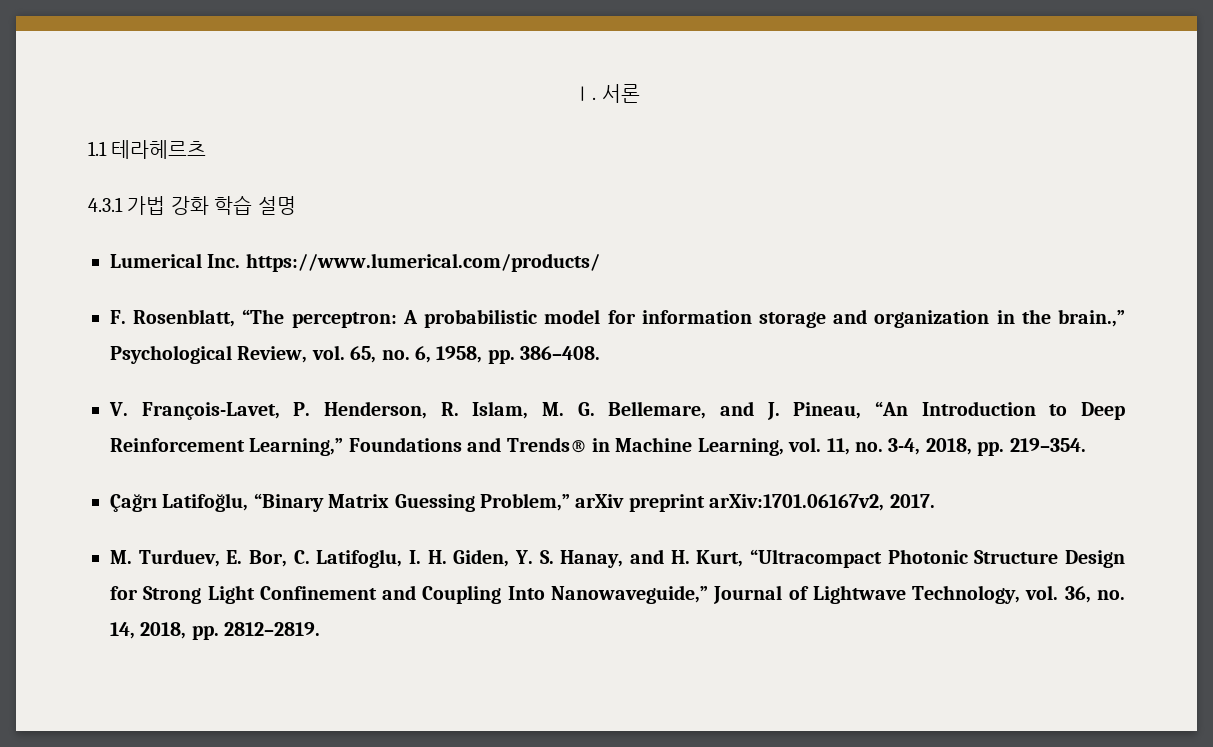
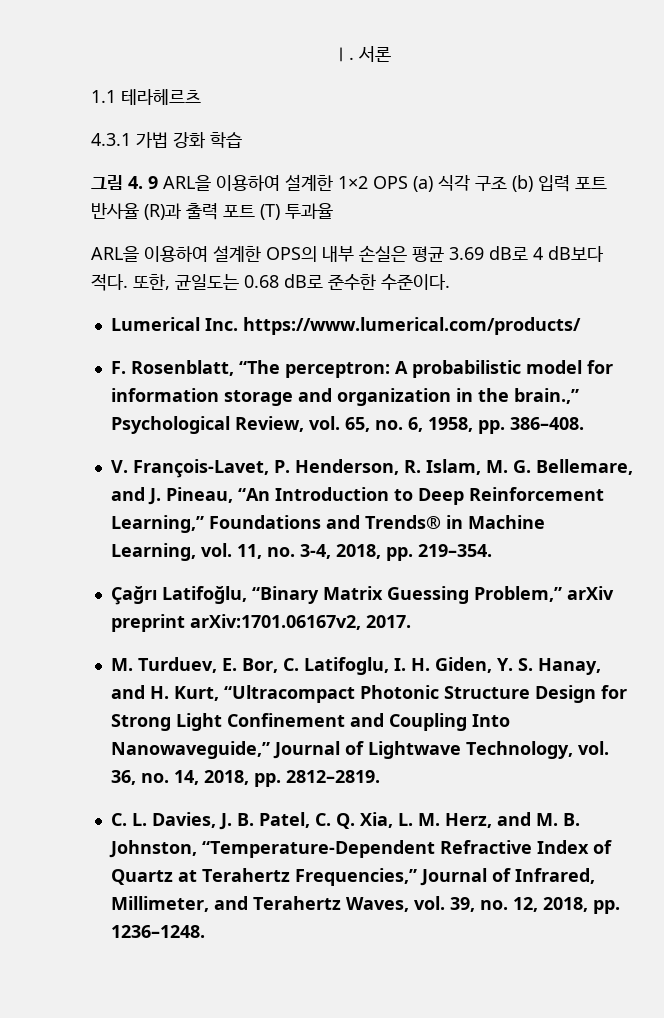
[257,196,296,215] 설명 -> [91,174,607,192] [91,203,333,220] [91,245,604,262] [91,274,450,291] // 그림 4. 9 ARL을 이용하여 설계한 1×2 OPS (a) 식각 구조 (b) 입력 포트 반사율 (R)과 출력 포트 (T) 투과율 // ARL을 이용하여 설계한 OPS의 내부 손실은 평균 3.69 dB로 4 dB보다 적다. 또한, 균일도는 0.68 dB로 준수한 수준이다.
(321, 629) none -> [110,812,580,830] [108,840,612,858] [110,868,595,886] [110,896,620,914] [110,925,205,938] // C. L. Davies, J. B. Patel, C. Q. Xia, L. M. Herz, and M. B. Johnston, “Temperature-Dependent Refractive Index of Quartz at Terahertz Frequencies,” Journal of Infrared, Millimeter, and Terahertz Waves, vol. 39, no. 12, 2018, pp. 1236–1248.

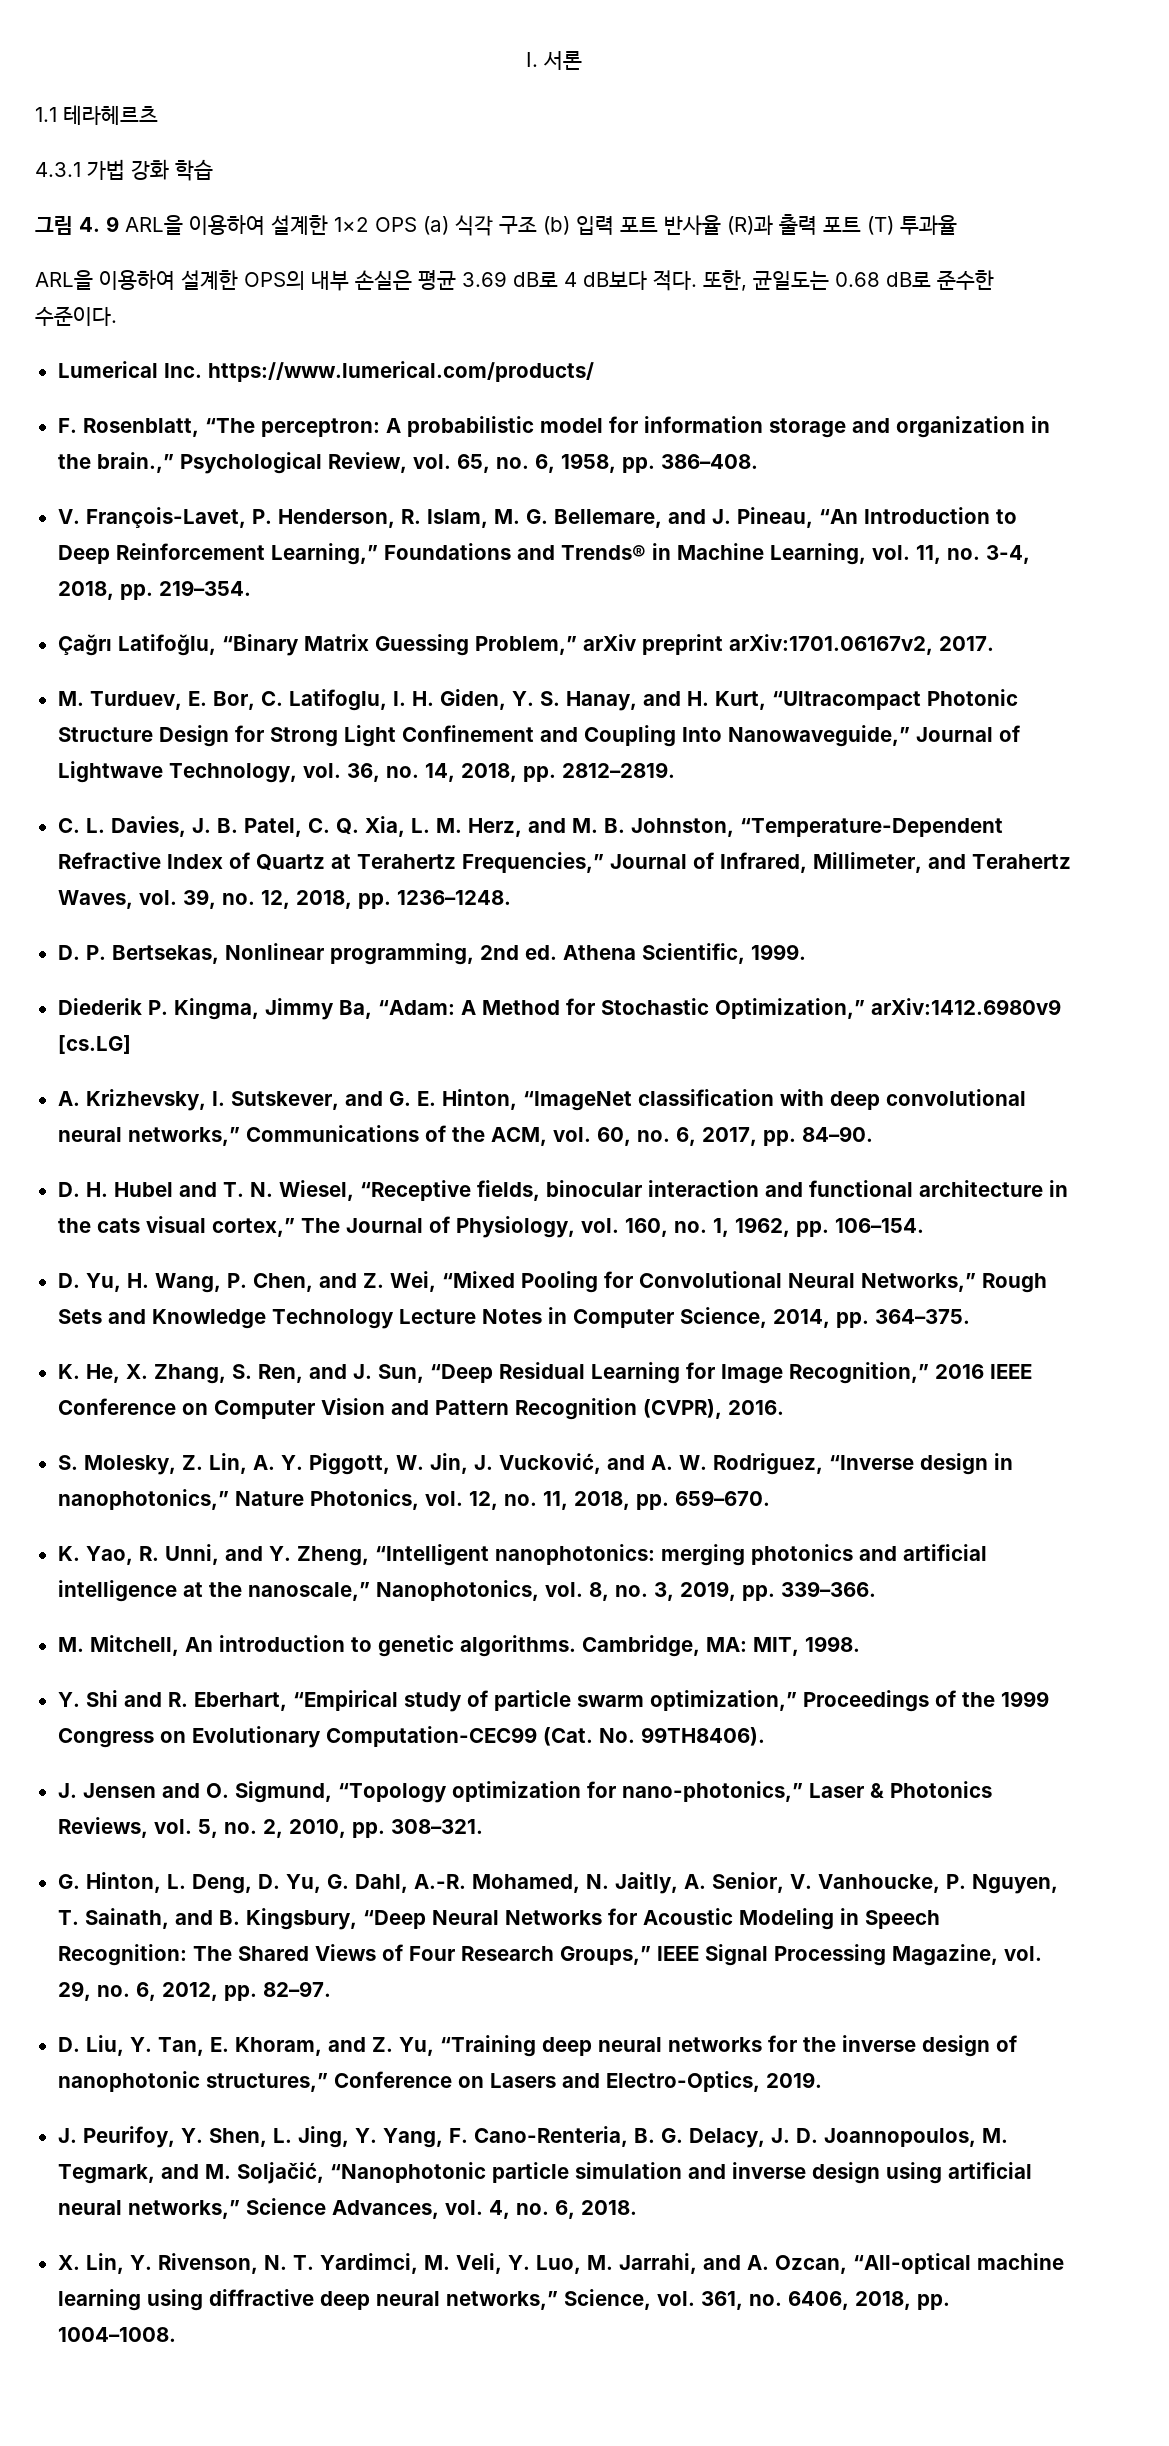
(205, 931) none -> [57,943,806,965] [57,998,1061,1020] [57,1035,131,1054] [57,1089,1026,1111] [57,1125,873,1146] [57,1180,1068,1201] [57,1216,924,1238] [57,1271,1047,1293] [57,1307,970,1329] [57,1362,1032,1384] [57,1398,784,1420] [57,1453,1013,1475] [57,1489,770,1510] [57,1544,987,1566] [57,1580,876,1602] [57,1635,860,1657] [57,1690,1049,1712] [57,1726,765,1748] [57,1781,992,1803] [57,1817,483,1838] [57,1872,1058,1894] [57,1908,940,1930] [57,1944,1042,1966] [57,1981,331,2001] [57,2035,1017,2057] [57,2071,822,2092] [57,2126,1008,2148] [57,2162,1032,2184] [57,2198,637,2219] [57,2253,1064,2274] [57,2289,950,2311] [57,2327,176,2342] // D. P. Bertsekas, Nonlinear programming, 2nd ed. Athena Scientific, 1999. // Diederik P. Kingma, Jimmy Ba, “Adam: A Method for Stochastic Optimization,” arXiv:1412.6980v9 [cs.LG] // A. Krizhevsky, I. Sutskever, and G. E. Hinton, “ImageNet classification with deep convolutional neural networks,” Communications of the ACM, vol. 60, no. 6, 2017, pp. 84–90. // D. H. Hubel and T. N. Wiesel, “Receptive fields, binocular interaction and functional architecture in the cats visual cortex,” The Journal of Physiology, vol. 160, no. 1, 1962, pp. 106–154. // D. Yu, H. Wang, P. Chen, and Z. Wei, “Mixed Pooling for Convolutional Neural Networks,” Rough Sets and Knowledge Technology Lecture Notes in Computer Science, 2014, pp. 364–375. // K. He, X. Zhang, S. Ren, and J. Sun, “Deep Residual Learning for Image Recognition,” 2016 IEEE Conference on Computer Vision and Pattern Recognition (CVPR), 2016. // S. Molesky, Z. Lin, A. Y. Piggott, W. Jin, J. Vucković, and A. W. Rodriguez, “Inverse design in nanophotonics,” Nature Photonics, vol. 12, no. 11, 2018, pp. 659–670. // K. Yao, R. Unni, and Y. Zheng, “Intelligent nanophotonics: merging photonics and artificial intelligence at the nanoscale,” Nanophotonics, vol. 8, no. 3, 2019, pp. 339–366. // M. Mitchell, An introduction to genetic algorithms. Cambridge, MA: MIT, 1998. // Y. Shi and R. Eberhart, “Empirical study of particle swarm optimization,” Proceedings of the 1999 Congress on Evolutionary Computation-CEC99 (Cat. No. 99TH8406). // J. Jensen and O. Sigmund, “Topology optimization for nano-photonics,” Laser & Photonics Reviews, vol. 5, no. 2, 2010, pp. 308–321. // G. Hinton, L. Deng, D. Yu, G. Dahl, A.-R. Mohamed, N. Jaitly, A. Senior, V. Vanhoucke, P. Nguyen, T. Sainath, and B. Kingsbury, “Deep Neural Networks for Acoustic Modeling in Speech Recognition: The Shared Views of Four Research Groups,” IEEE Signal Processing Magazine, vol. 29, no. 6, 2012, pp. 82–97. // D. Liu, Y. Tan, E. Khoram, and Z. Yu, “Training deep neural networks for the inverse design of nanophotonic structures,” Conference on Lasers and Electro-Optics, 2019. // J. Peurifoy, Y. Shen, L. Jing, Y. Yang, F. Cano-Renteria, B. G. Delacy, J. D. Joannopoulos, M. Tegmark, and M. Soljačić, “Nanophotonic particle simulation and inverse design using artificial neural networks,” Science Advances, vol. 4, no. 6, 2018. // X. Lin, Y. Rivenson, N. T. Yardimci, M. Veli, Y. Luo, M. Jarrahi, and A. Ozcan, “All-optical machine learning using diffractive deep neural networks,” Science, vol. 361, no. 6406, 2018, pp. 1004–1008.

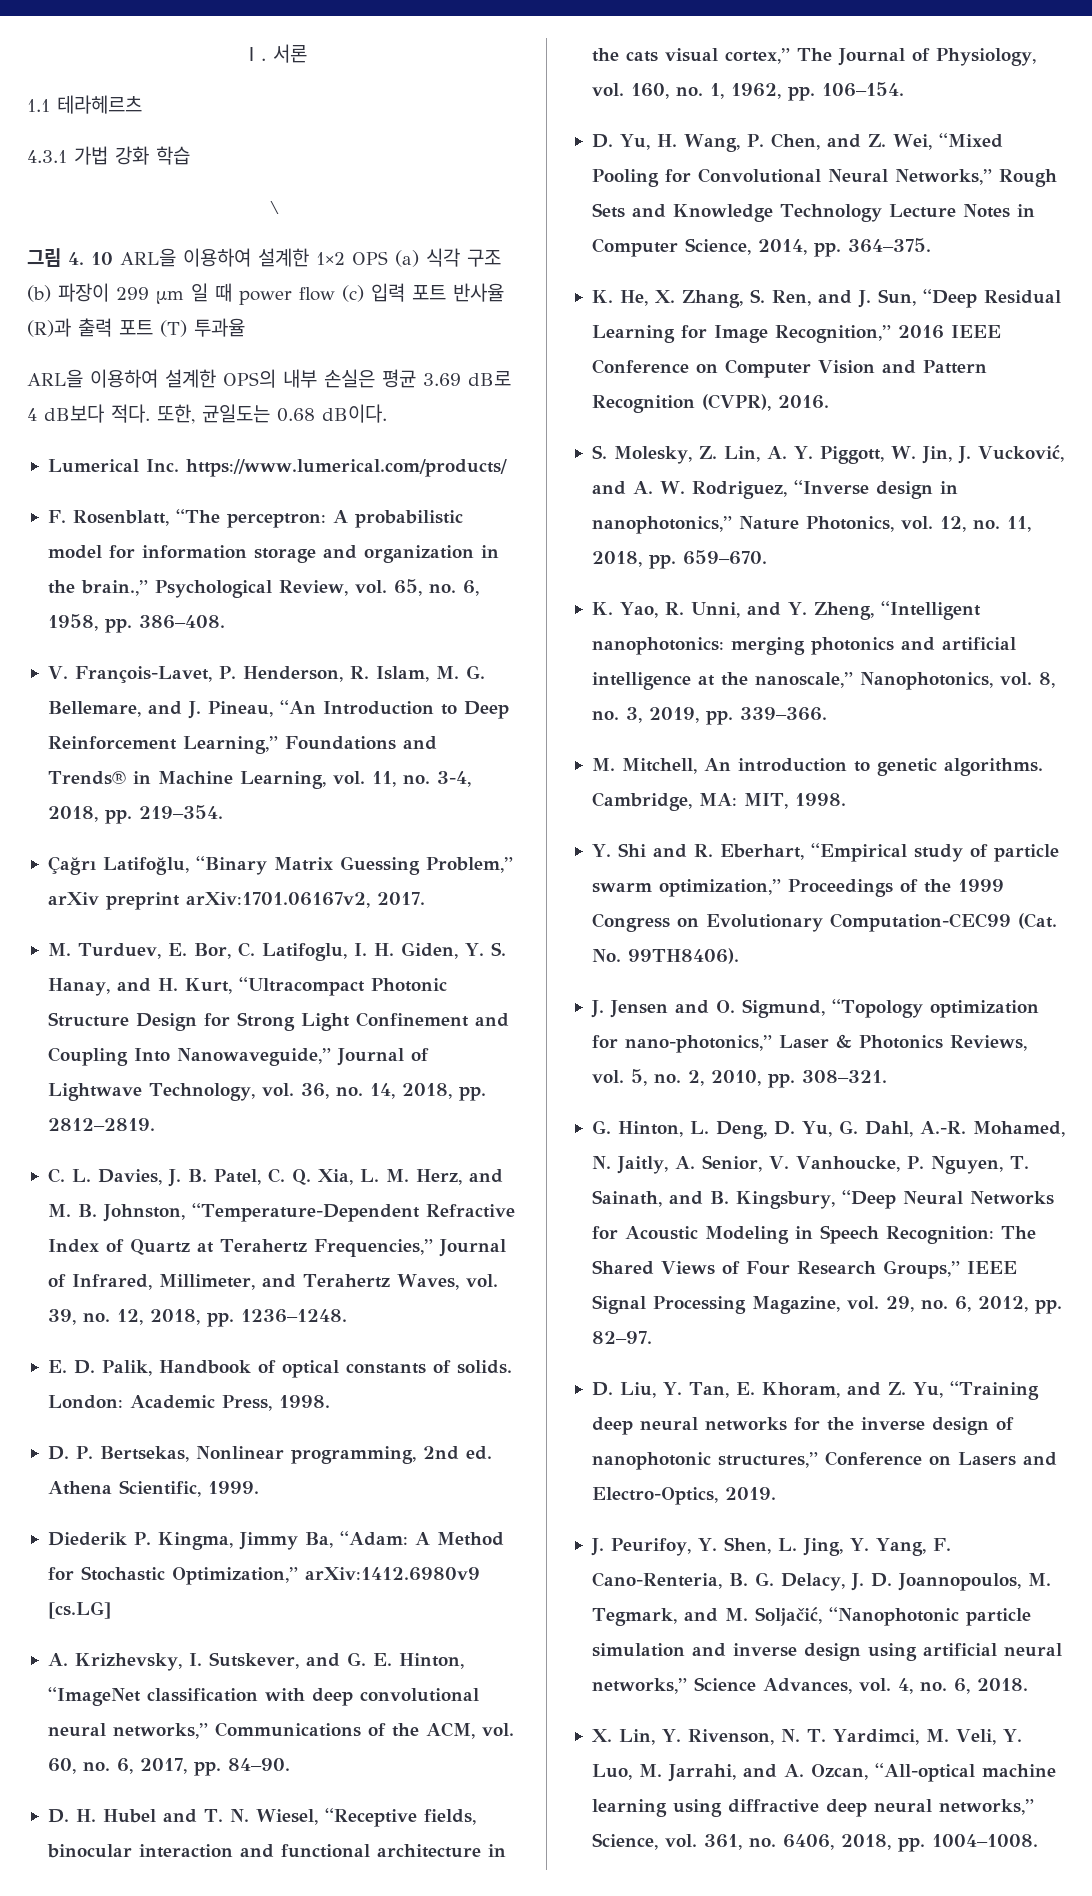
(213, 170) none -> [268,201,280,214] // \
[106,216,119,232] 9 -> [91,252,113,265] 10
(570, 225) none -> [58,283,364,305] 파장이 299 μm 일 때 power flow (c)
[886,270,994,290] [35,306,117,326] dB로 준수한 수준이다. -> [322,404,387,423] dB이다.
(511, 897) none -> [47,1360,512,1378] [47,1395,330,1411] // E. D. Palik, Handbook of optical constants of solids. London: Academic Press, 1998.

